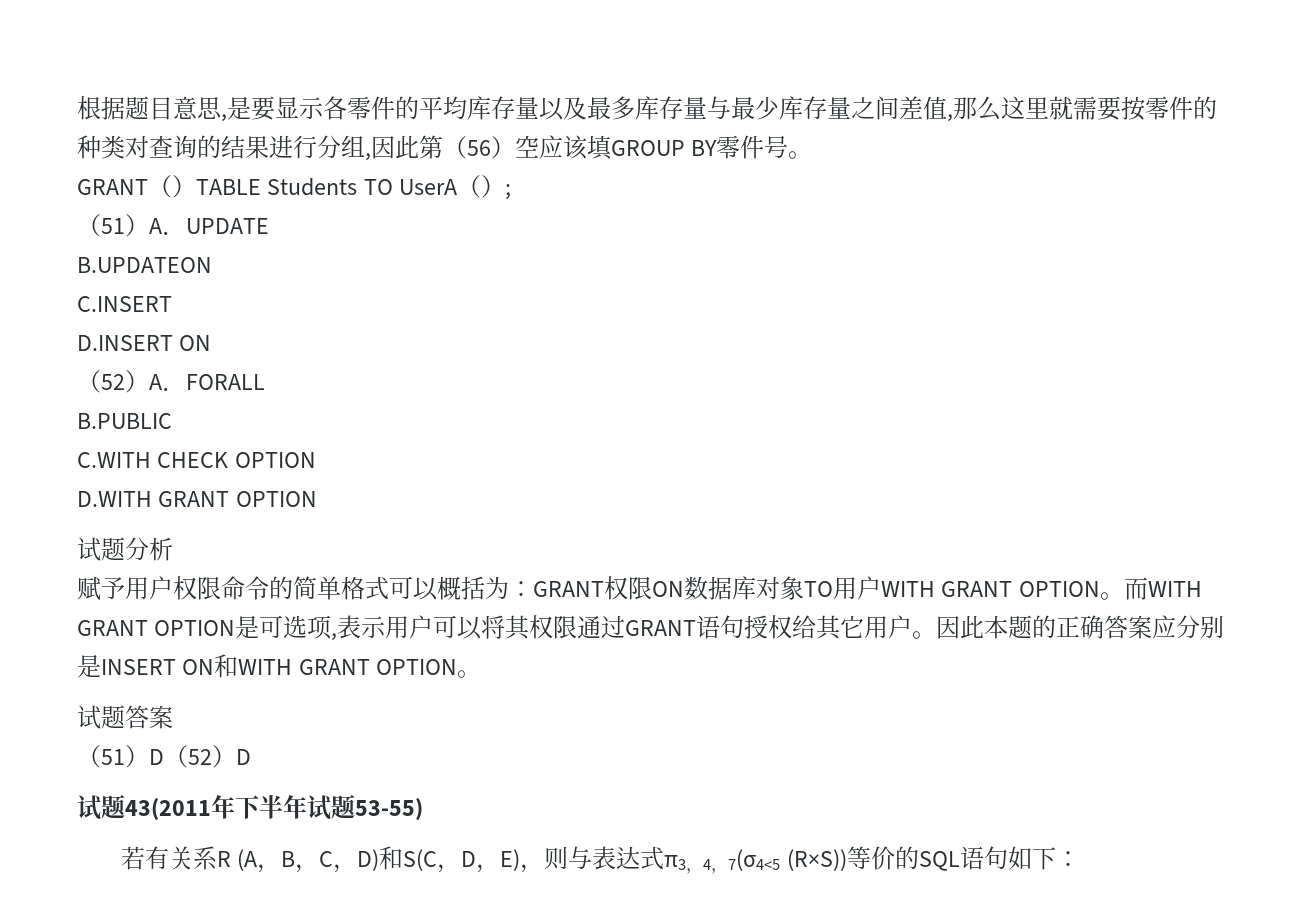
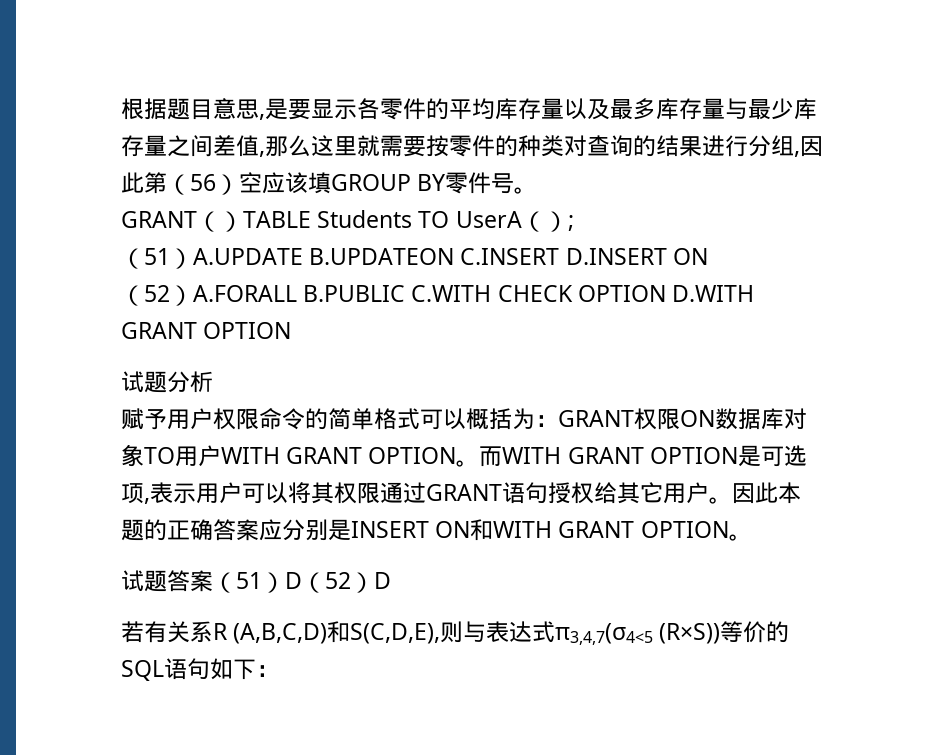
[149,218,269,235] A．UPDATE // -> [193,248,303,265] A.UPDATE
(212, 265) // -> (455, 256) none
(172, 304) // -> (560, 256) none
[149,374,265,391] A．FORALL // -> [193,285,297,302] A.FORALL
(172, 421) // -> (406, 293) none
(316, 460) // -> (666, 293) none
(173, 717) // -> (213, 581) none
[77,794,423,820] [120,846,781,874] 试题43(2011年下半年试题53-55) // 若有关系R (A，B，C，D)和S(C，D，E)，则与表达式π3，4，7(σ4<5 -> [121,621,654,645] 若有关系R (A,B,C,D)和S(C,D,E),则与表达式π3,4,7(σ4<5

